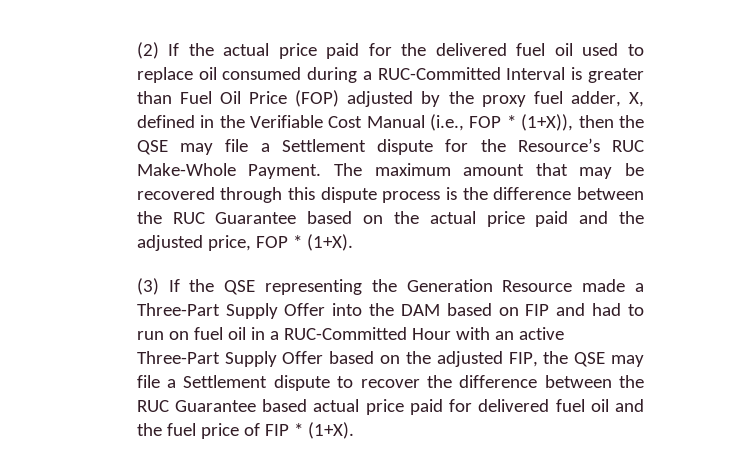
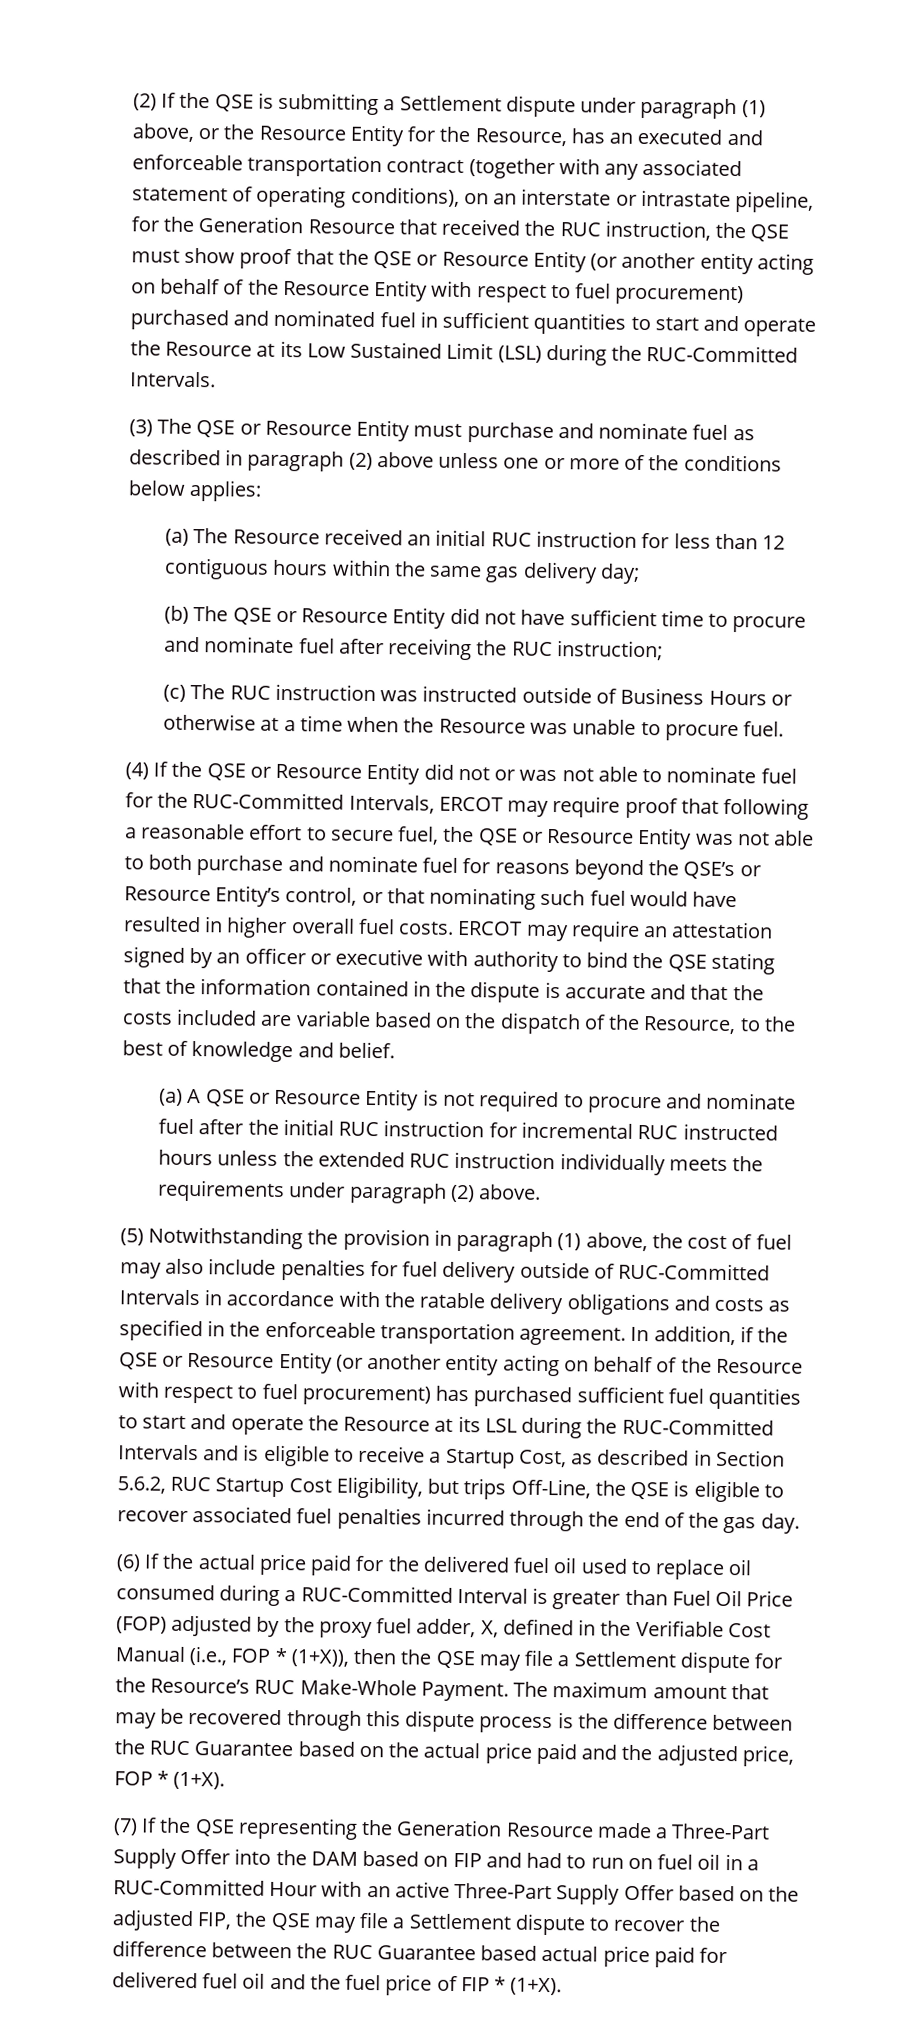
(214, 49) none -> [214,92,766,120] [131,123,763,147] [131,154,743,180] [131,185,815,213] [130,216,790,242] [130,247,814,275] [130,278,745,306] [129,309,817,337] [129,340,799,366] [129,371,216,388] [128,418,755,444] [128,448,782,472] [127,479,263,502] [165,527,786,550] [164,557,641,584] [164,605,807,633] [164,636,664,661] [163,683,792,706] [163,713,785,742] [124,761,797,785] [124,791,810,820] [124,823,815,850] [123,854,761,881] [123,885,738,910] [122,916,774,942] [122,946,775,975] [122,978,764,1003] [121,1008,796,1035] [121,1040,395,1063] [159,1088,797,1114] [158,1118,778,1141] [158,1149,764,1176] [157,1179,542,1204] [119,1226,792,1253] [119,1258,771,1283] [118,1289,791,1316] [118,1319,789,1346] [118,1351,803,1377] [117,1381,802,1410] [117,1414,774,1439] [117,1444,785,1469] [116,1476,784,1503] [116,1506,800,1534] [115,1553,195,1572] QSE is submitting a Settlement dispute under paragraph (1) above, or the Resource Entity for the Resource, has an executed and enforceable transportation contract (together with any associated statement of operating conditions), on an interstate or intrastate pipeline, for the Generation Resource that received the RUC instruction, the QSE must show proof that the QSE or Resource Entity (or another entity acting on behalf of the Resource Entity with respect to fuel procurement) purchased and nominated fuel in sufficient quantities to start and operate the Resource at its Low Sustained Limit (LSL) during the RUC-Committed Intervals. // (3) The QSE or Resource Entity must purchase and nominate fuel as described in paragraph (2) above unless one or more of the conditions below applies: // (a) The Resource received an initial RUC instruction for less than 12 contiguous hours within the same gas delivery day; // (b) The QSE or Resource Entity did not have sufficient time to procure and nominate fuel after receiving the RUC instruction; // (c) The RUC instruction was instructed outside of Business Hours or otherwise at a time when the Resource was unable to procure fuel. // (4) If the QSE or Resource Entity did not or was not able to nominate fuel for the RUC-Committed Intervals, ERCOT may require proof that following a reasonable effort to secure fuel, the QSE or Resource Entity was not able to both purchase and nominate fuel for reasons beyond the QSE’s or Resource Entity’s control, or that nominating such fuel would have resulted in higher overall fuel costs. ERCOT may require an attestation signed by an officer or executive with authority to bind the QSE stating that the information contained in the dispute is accurate and that the costs included are variable based on the dispatch of the Resource, to the best of knowledge and belief. // (a) A QSE or Resource Entity is not required to procure and nominate fuel after the initial RUC instruction for incremental RUC instructed hours unless the extended RUC instruction individually meets the requirements under paragraph (2) above. // (5) Notwithstanding the provision in paragraph (1) above, the cost of fuel may also include penalties for fuel delivery outside of RUC-Committed Intervals in accordance with the ratable delivery obligations and costs as specified in the enforceable transportation agreement. In addition, if the QSE or Resource Entity (or another entity acting on behalf of the Resource with respect to fuel procurement) has purchased sufficient fuel quantities to start and operate the Resource at its LSL during the RUC-Committed Intervals and is eligible to receive a Startup Cost, as described in Section 5.6.2, RUC Startup Cost Eligibility, but trips Off-Line, the QSE is eligible to recover associated fuel penalties incurred through the end of the gas day. // (6) If the
[136,278,159,295] (3) -> [112,1818,138,1836] (7)

